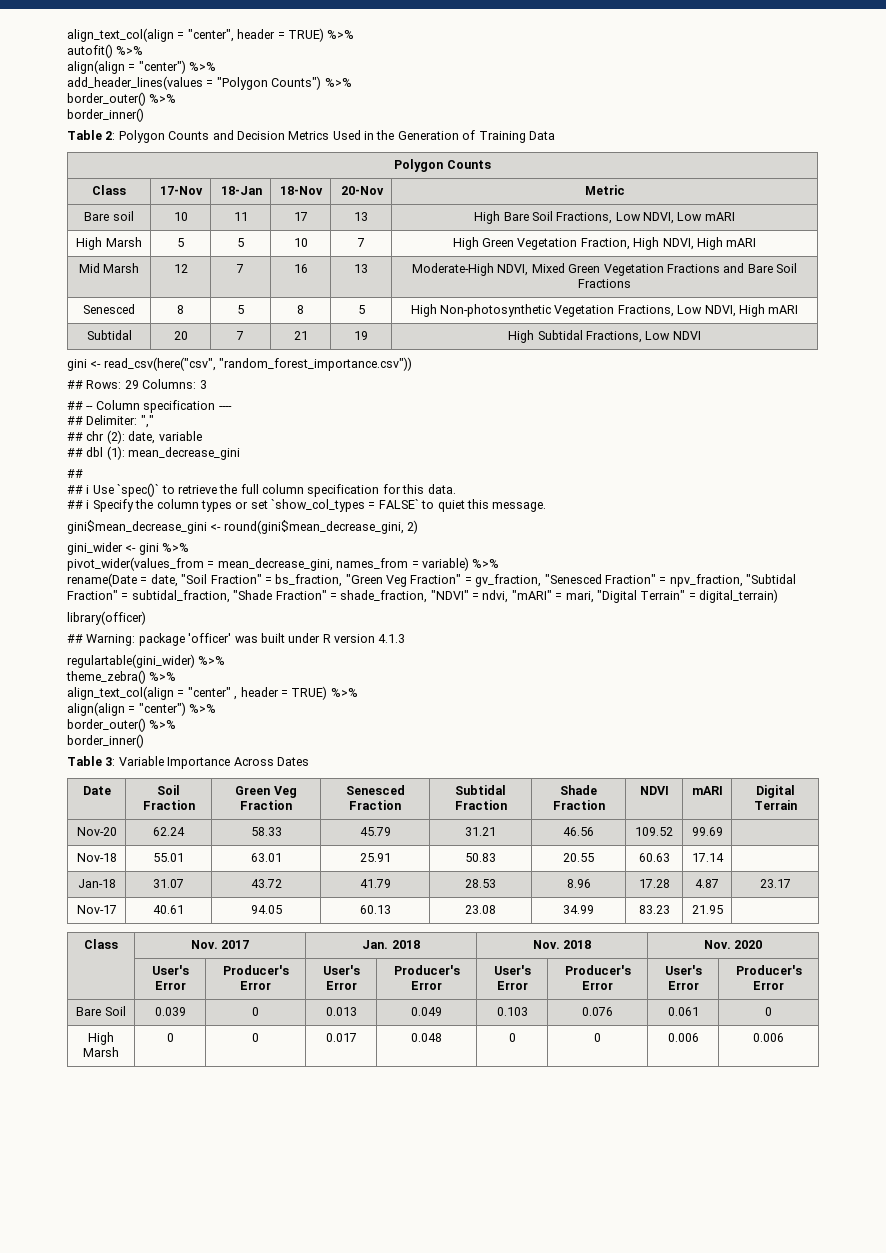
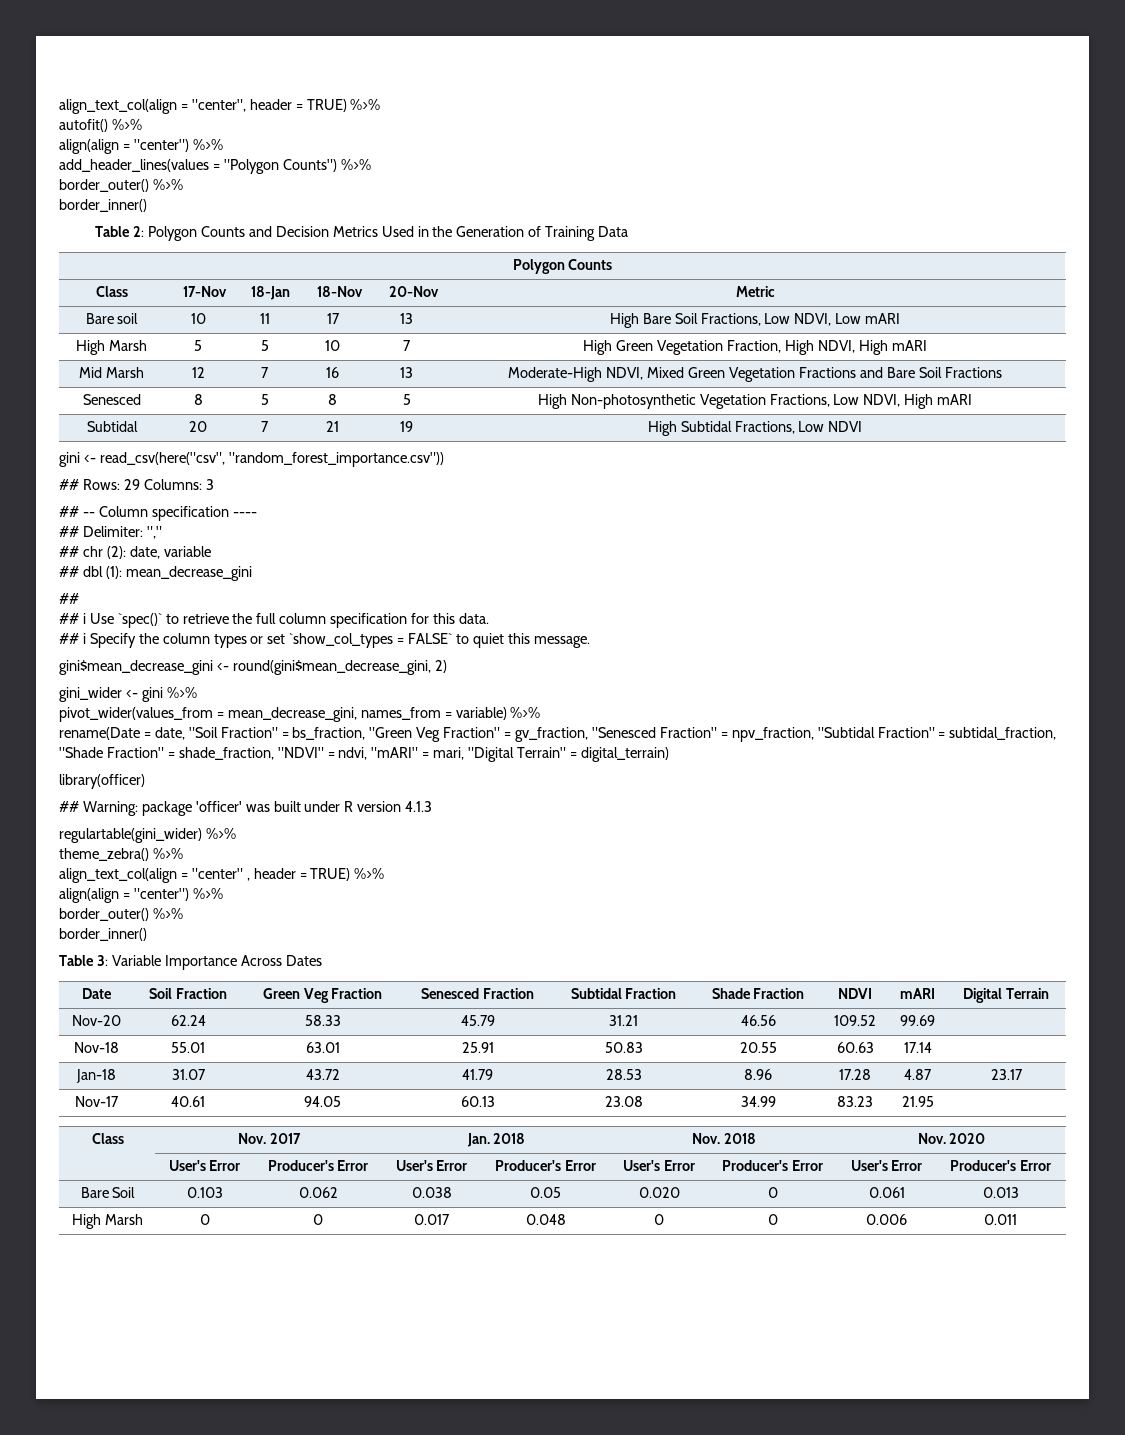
[154,1007,186,1016] [252,1007,259,1016] [325,1007,357,1016] [411,1007,442,1016] [496,1007,528,1016] [582,1007,613,1016] 0.039 | 0 | 0.013 | 0.049 | 0.103 | 0.076 -> [186,1187,223,1198] [298,1187,338,1198] [411,1187,452,1198] [530,1187,561,1198] [638,1187,680,1198] [767,1187,778,1198] 0.103 | 0.062 | 0.038 | 0.05 | 0.020 | 0
[765,1007,772,1016] 0 -> [982,1187,1019,1198] 0.013
[753,1033,784,1042] 0.006 -> [984,1214,1017,1225] 0.011

